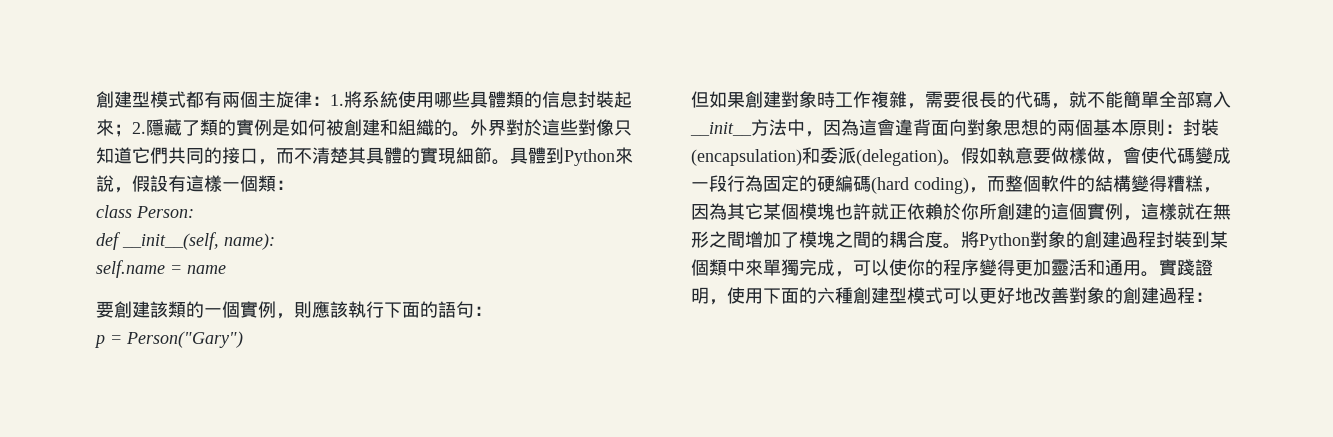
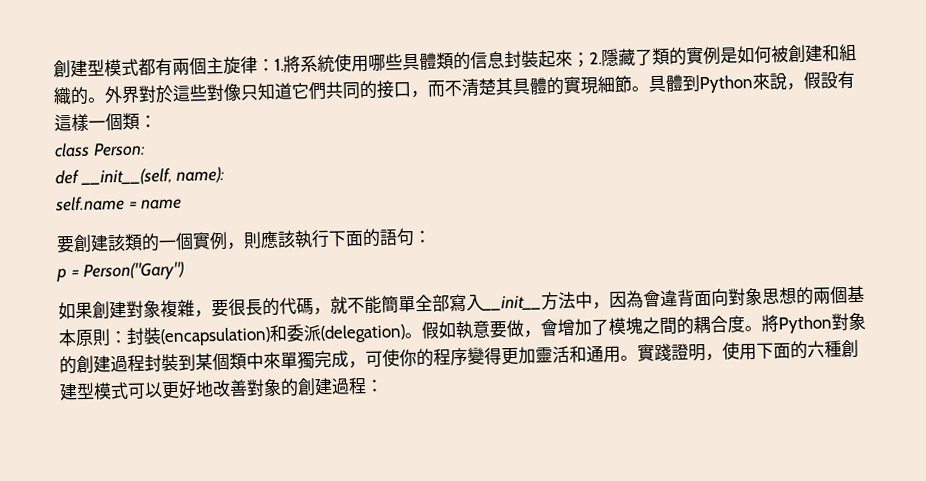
[691,91,709,108] 但 -> (185, 271) none
[817,91,943,109] 時工作複雜，需 -> [160,299,212,318] 複雜，
[859,119,877,136] 這 -> (644, 299) none
[1069,147,1231,165] [691,175,1221,194] [691,203,1231,221] [691,231,745,248] 樣做，會使代碼變成一段行為固定的硬編碼(hard coding)，而整個軟件的結構變得糟糕，因為其它某個模塊也許就正依賴於你所創建的這個實例，這樣就在無形之間 -> [523,319,558,338] ，會
[871,259,889,276] 以 -> (383, 359) none

